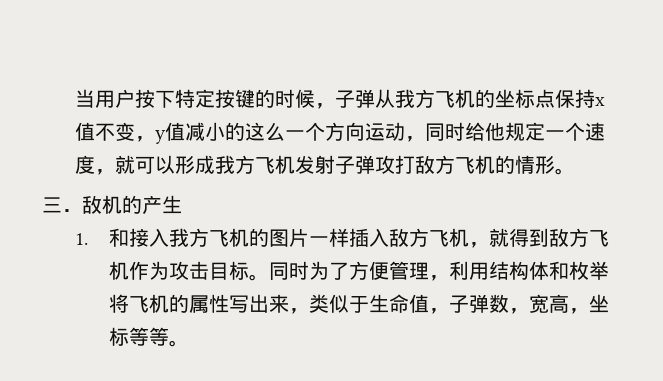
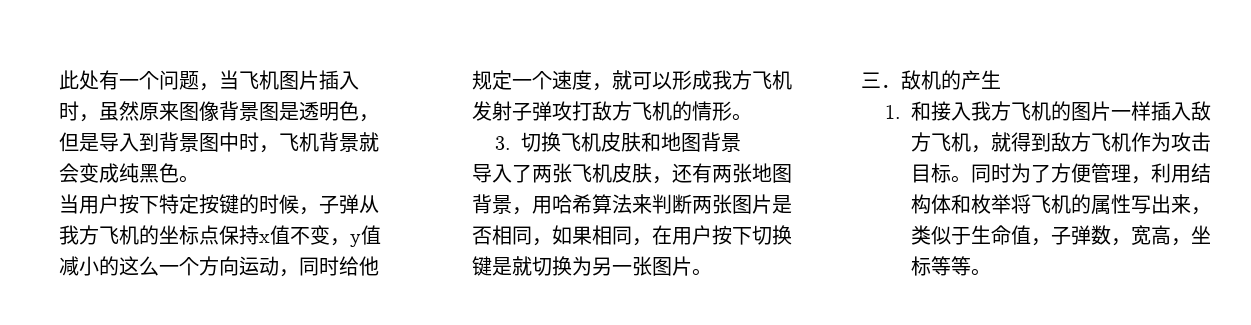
(75, 98) none -> [58,70,359,91] [58,101,379,122] [58,132,379,153] [58,163,199,183] 此处有一个问题，当飞机图片插入时，虽然原来图像背景图是透明色，但是导入到背景图中时，飞机背景就会变成纯黑色。 //
(576, 171) none -> [495,132,742,152] [471,163,792,184] [471,194,792,215] [471,225,792,246] [471,256,712,276] // 3.切换飞机皮肤和地图背景 // 导入了两张飞机皮肤，还有两张地图背景，用哈希算法来判断两张图片是否相同，如果相同，在用户按下切换键是就切换为另一张图片。

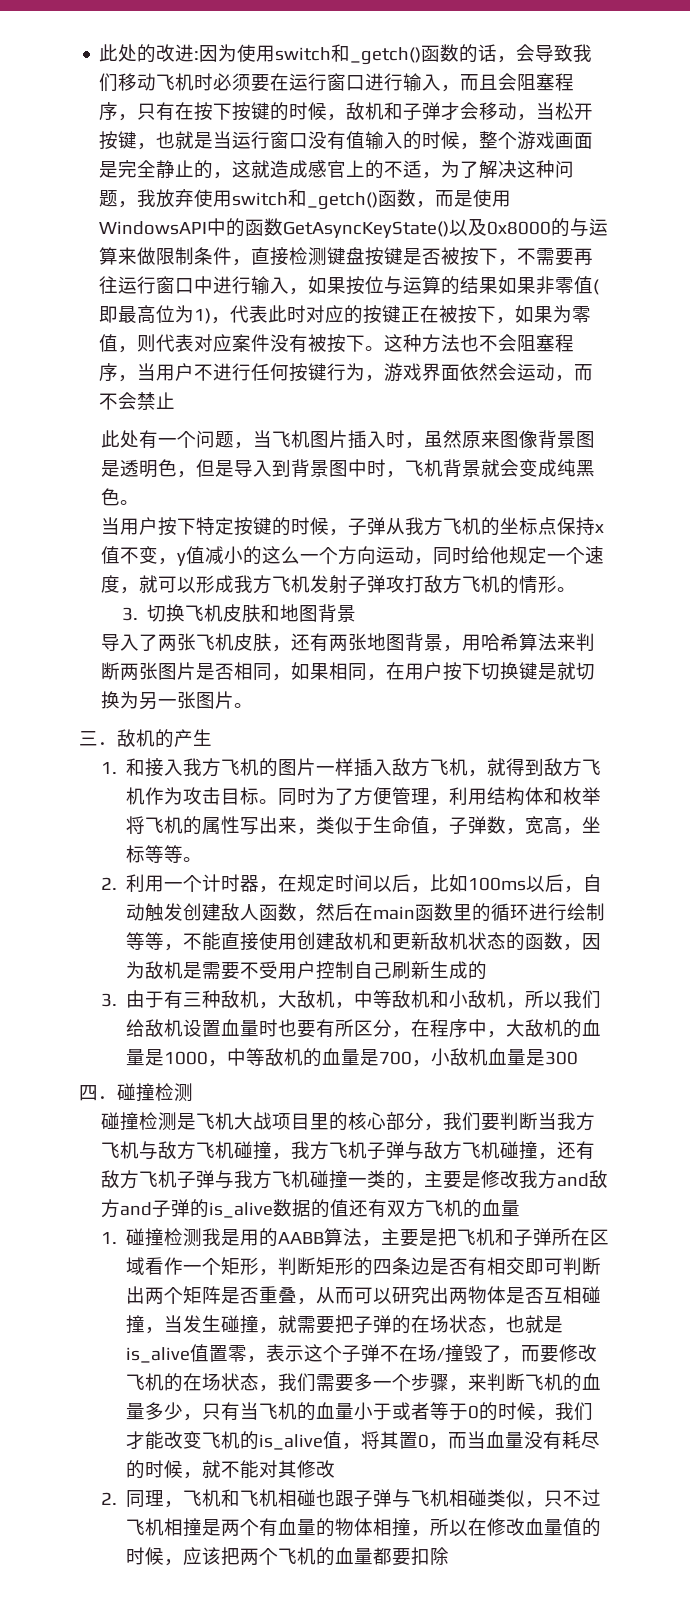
[58,70,99,90] 此处 -> [99,44,593,65] [99,73,575,92] [99,102,594,121] [99,131,594,150] [99,160,575,179] [99,189,512,210] [99,218,609,238] [99,247,594,266] [99,276,600,295] [99,305,592,324] [99,334,575,353] [99,363,594,382] [99,392,176,410] [100,430,139,448] 此处的改进:因为使用switch和_getch()函数的话，会导致我们移动飞机时必须要在运行窗口进行输入，而且会阻塞程序，只有在按下按键的时候，敌机和子弹才会移动，当松开按键，也就是当运行窗口没有值输入的时候，整个游戏画面是完全静止的，这就造成感官上的不适，为了解决这种问题，我放弃使用switch和_getch()函数，而是使用WindowsAPI中的函数GetAsyncKeyState()以及0x8000的与运算来做限制条件，直接检测键盘按键是否被按下，不需要再往运行窗口中进行输入，如果按位与运算的结果如果非零值(即最高位为1)，代表此时对应的按键正在被按下，如果为零值，则代表对应案件没有被按下。这种方法也不会阻塞程序，当用户不进行任何按键行为，游戏界面依然会运动，而不会禁止 // 此处
(991, 272) none -> [100,874,602,893] [125,903,605,922] [125,932,601,951] [125,961,487,980] [100,990,601,1009] [125,1019,601,1038] [125,1048,578,1067] [79,1083,193,1102] [100,1112,595,1131] [100,1141,595,1160] [100,1170,608,1189] [100,1199,520,1218] [100,1228,609,1247] [125,1257,601,1276] [125,1286,601,1305] [125,1315,563,1334] [125,1344,597,1363] [125,1373,601,1392] [125,1402,593,1421] [125,1431,600,1450] [125,1460,335,1479] [100,1489,601,1508] [125,1518,601,1537] [125,1547,449,1566] // 2.利用一个计时器，在规定时间以后，比如100ms以后，自动触发创建敌人函数，然后在main函数里的循环进行绘制等等，不能直接使用创建敌机和更新敌机状态的函数，因为敌机是需要不受用户控制自己刷新生成的 // 3.由于有三种敌机，大敌机，中等敌机和小敌机，所以我们给敌机设置血量时也要有所区分，在程序中，大敌机的血量是1000，中等敌机的血量是700，小敌机血量是300 // 四．碰撞检测 // 碰撞检测是飞机大战项目里的核心部分，我们要判断当我方飞机与敌方飞机碰撞，我方飞机子弹与敌方飞机碰撞，还有敌方飞机子弹与我方飞机碰撞一类的，主要是修改我方and敌方and子弹的is_alive数据的值还有双方飞机的血量 // 1.碰撞检测我是用的AABB算法，主要是把飞机和子弹所在区域看作一个矩形，判断矩形的四条边是否有相交即可判断出两个矩阵是否重叠，从而可以研究出两物体是否互相碰撞，当发生碰撞，就需要把子弹的在场状态，也就是is_alive值置零，表示这个子弹不在场/撞毁了，而要修改飞机的在场状态，我们需要多一个步骤，来判断飞机的血量多少，只有当飞机的血量小于或者等于0的时候，我们才能改变飞机的is_alive值，将其置0，而当血量没有耗尽的时候，就不能对其修改 // 2.同理，飞机和飞机相碰也跟子弹与飞机相碰类似，只不过飞机相撞是两个有血量的物体相撞，所以在修改血量值的时候，应该把两个飞机的血量都要扣除

